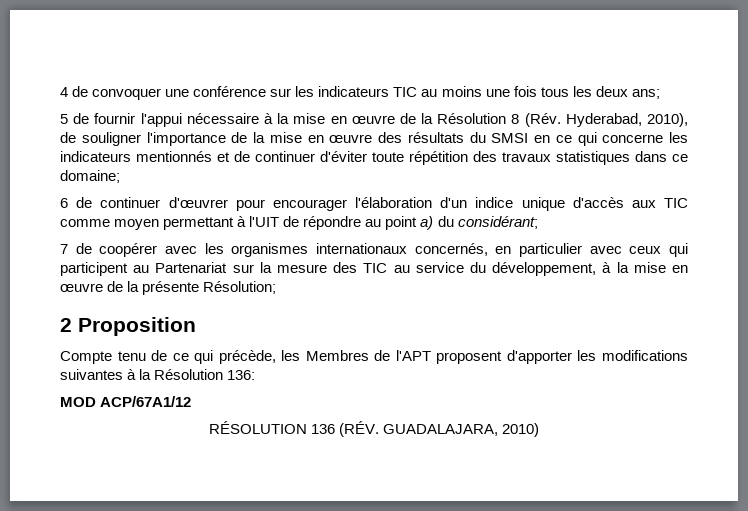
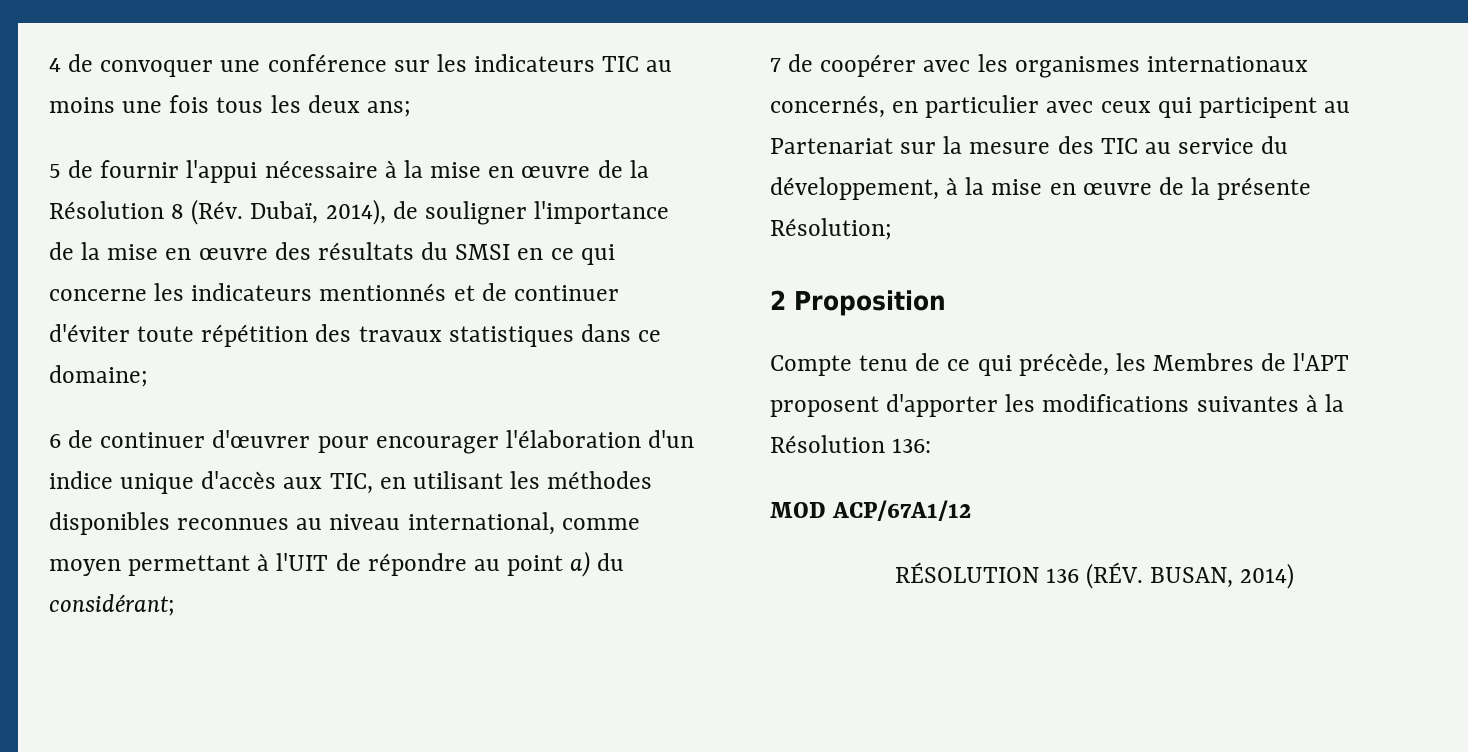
[565,113,688,127] Hyderabad, 2010), -> [250,199,386,225] Dubaï, 2014),
[664,198,688,208] TIC -> [329,471,653,494] [49,512,555,535] TIC, en utilisant les méthodes disponibles reconnues au niveau international,
[383,423,540,437] GUADALAJARA, 2010) -> [1150,563,1295,589] BUSAN, 2014)

